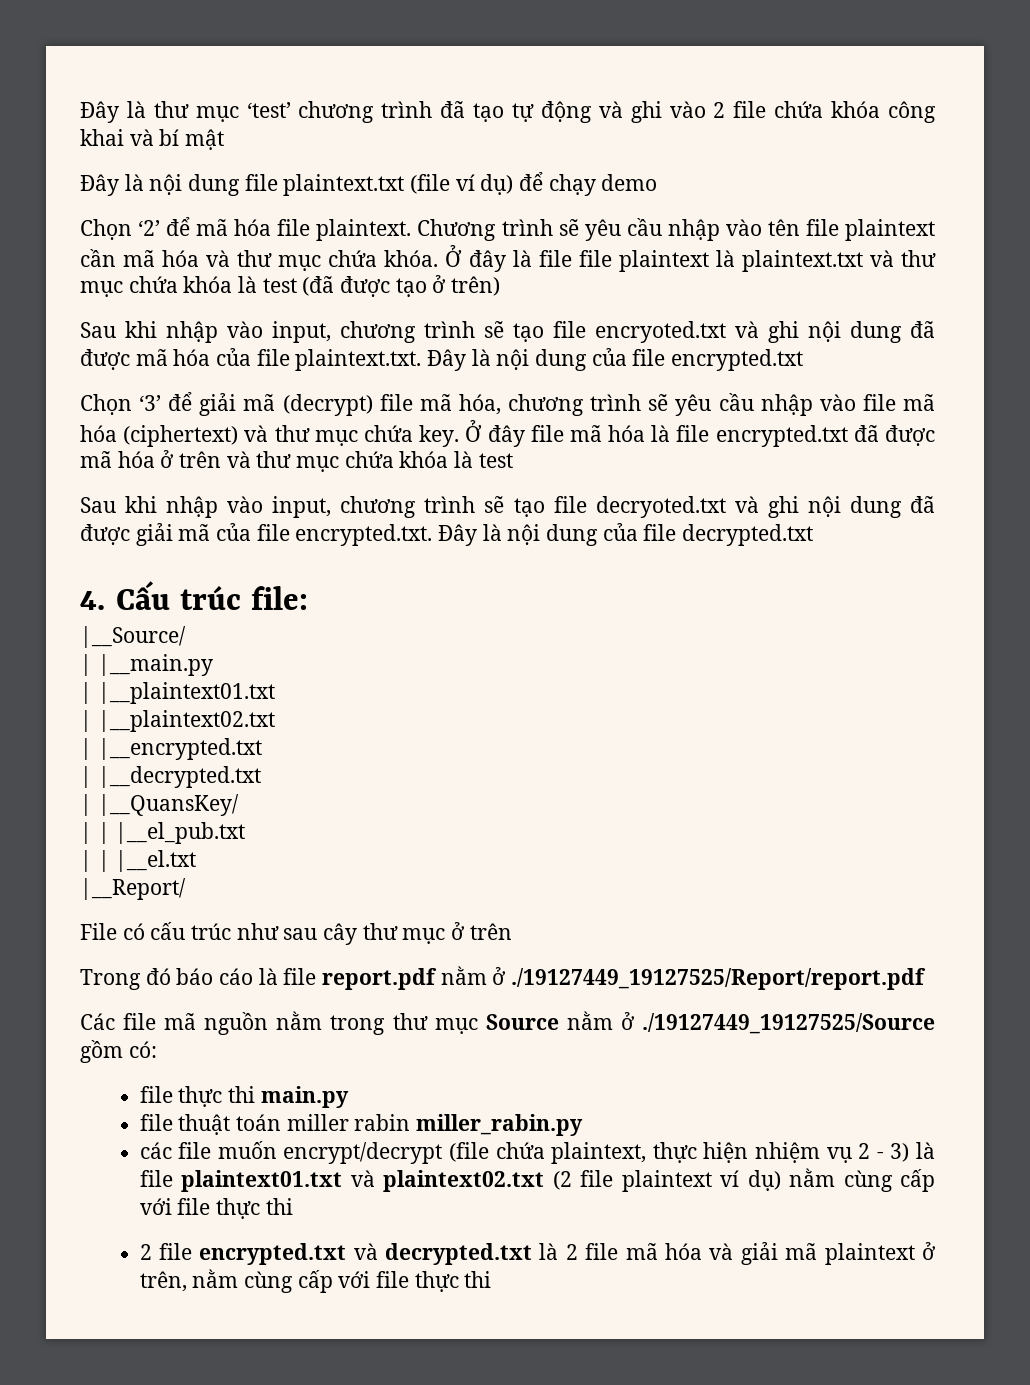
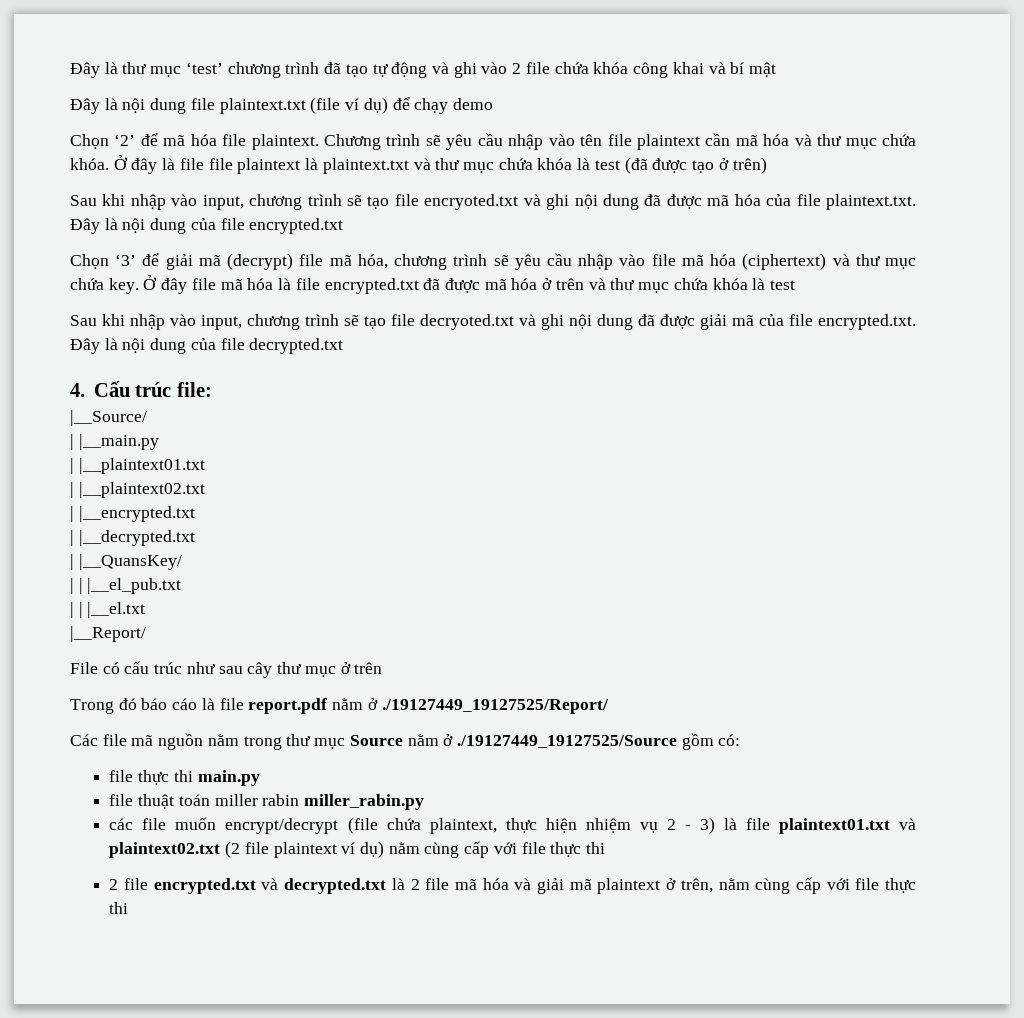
[511,968,927,990] ./19127449_19127525/Report/report.pdf -> [381,699,609,714] ./19127449_19127525/Report/

